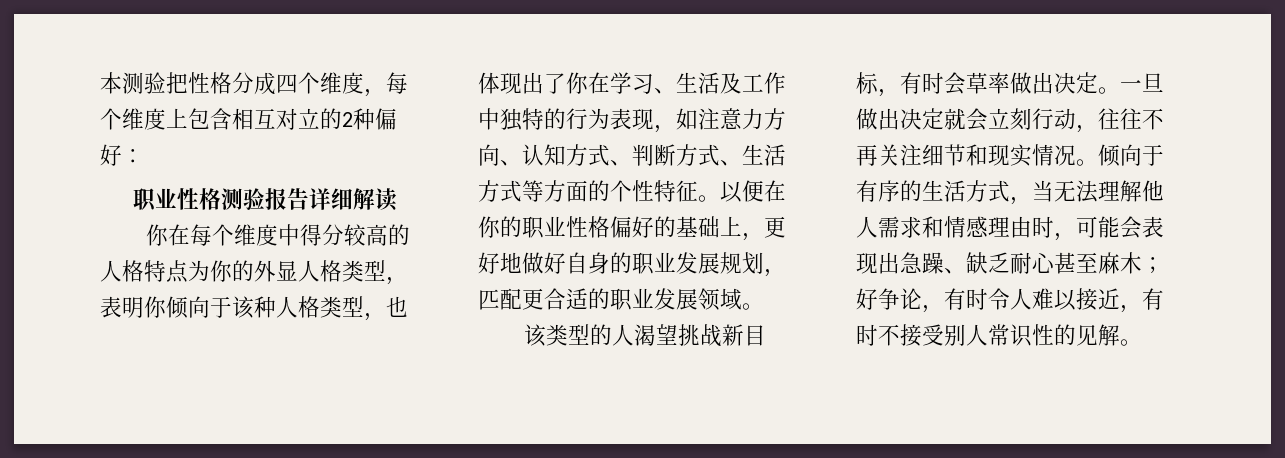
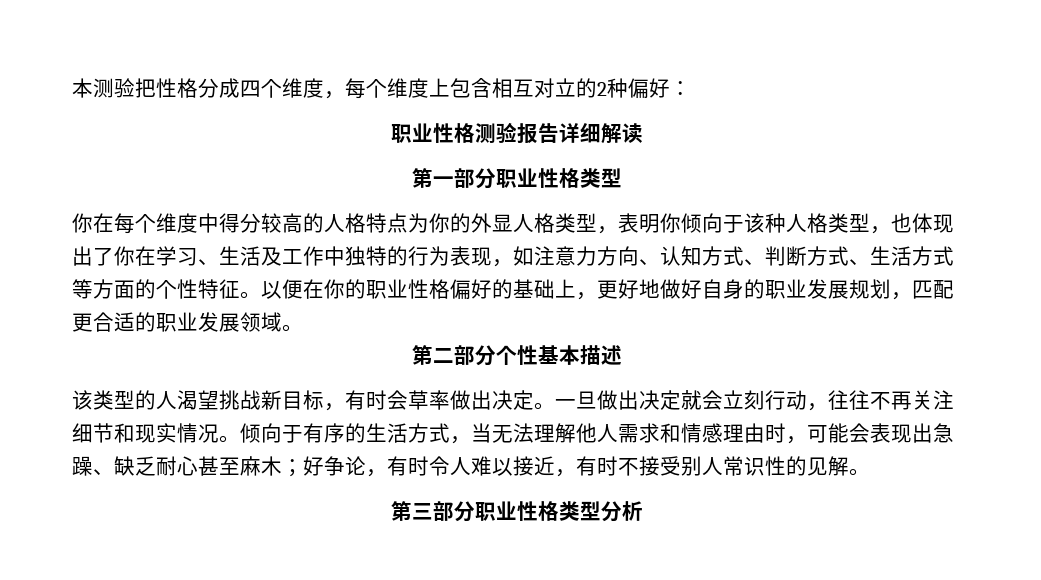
(398, 199) none -> [411,168,622,189] // 第一部分职业性格类型
(764, 306) none -> [411,345,622,366] // 第二部分个性基本描述
(1142, 342) none -> [390,501,643,522] // 第三部分职业性格类型分析

